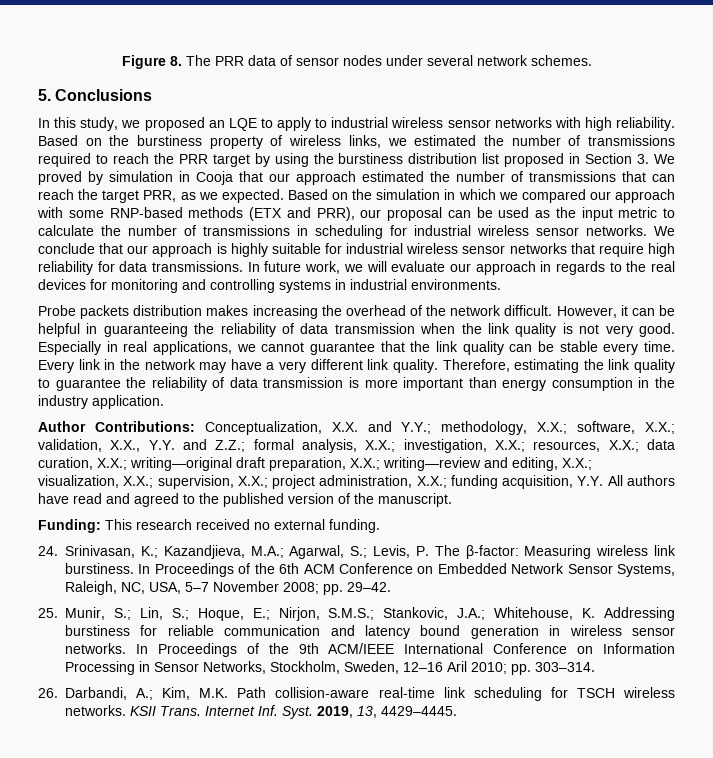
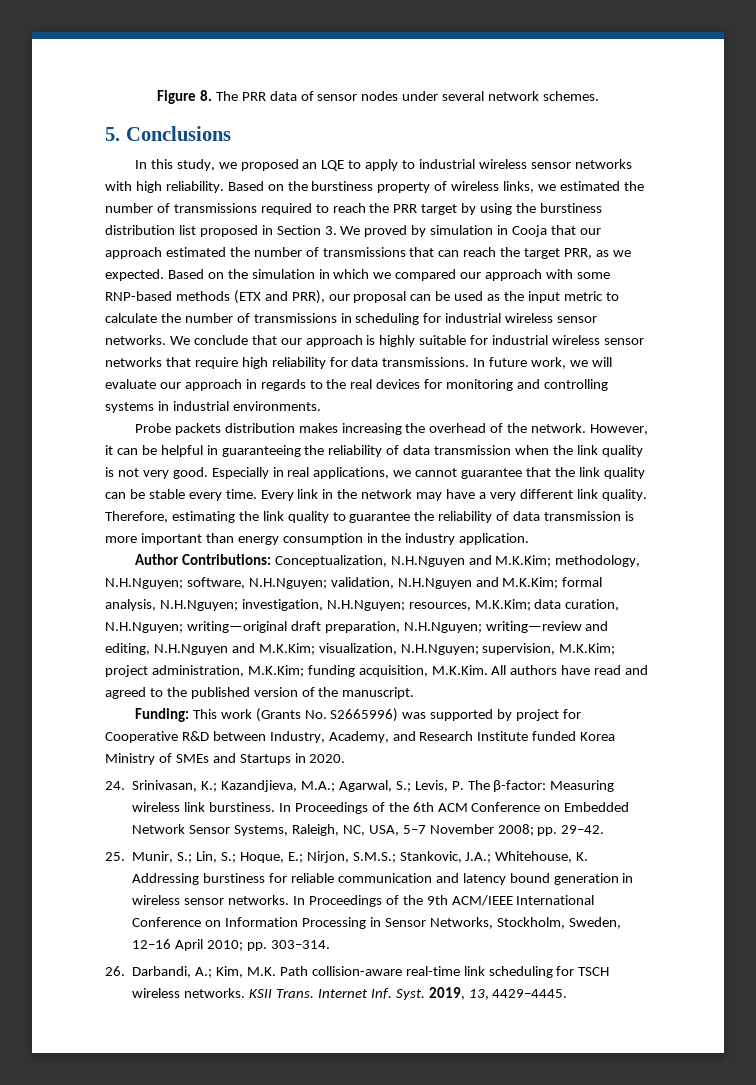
[450,305,553,316] network difficult. -> [531,423,587,433] network.
[331,421,676,435] [38,439,639,453] X.X. and Y.Y.; methodology, X.X.; software, X.X.; validation, X.X., Y.Y. and Z.Z.; formal analysis, X.X.; investigation, X.X.; resources, X.X.; -> [390,555,641,567] [105,577,603,589] [105,599,531,611] N.H.Nguyen and M.K.Kim; methodology, N.H.Nguyen; software, N.H.Nguyen; validation, N.H.Nguyen and M.K.Kim; formal analysis, N.H.Nguyen; investigation, N.H.Nguyen; resources, M.K.Kim;
[97,458,127,470] X.X.; -> [105,622,183,633] N.H.Nguyen;
[350,458,380,470] X.X.; -> [403,622,482,633] N.H.Nguyen;
[562,458,592,470] [38,475,268,489] X.X.; visualization, X.X.; supervision, X.X.; -> [153,643,616,655] N.H.Nguyen and M.K.Kim; visualization, N.H.Nguyen; supervision, M.K.Kim;
[416,476,447,488] X.X.; -> [247,665,304,677] M.K.Kim;
[577,476,604,486] Y.Y. -> [431,665,488,675] M.K.Kim.
[136,519,380,533] research received no external funding. -> [220,708,582,722] [105,731,616,743] [105,753,346,765] work (Grants No. S2665996) was supported by project for Cooperative R&D between Industry, Academy, and Research Institute funded Korea Ministry of SMEs and Startups in 2020.
[447,661,467,672] Aril -> [175,939,204,951] April

